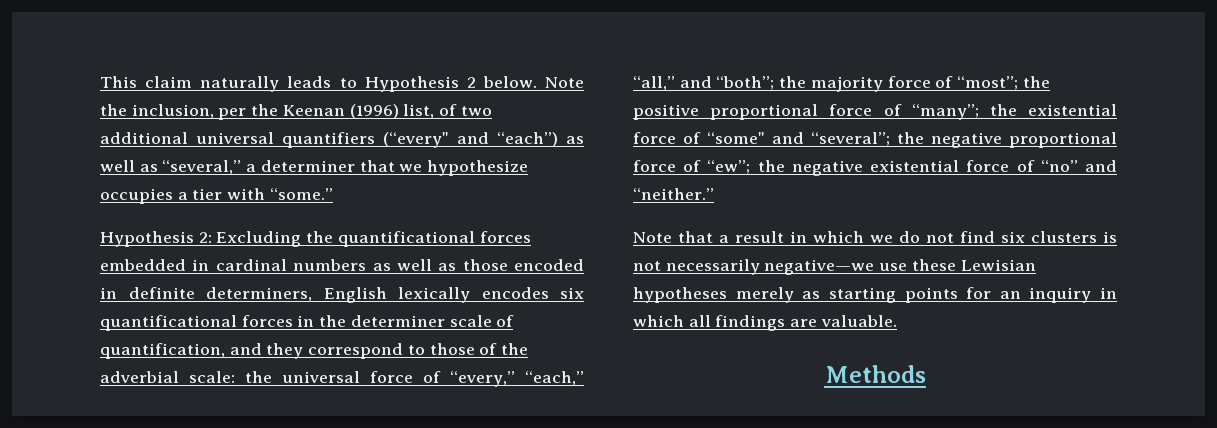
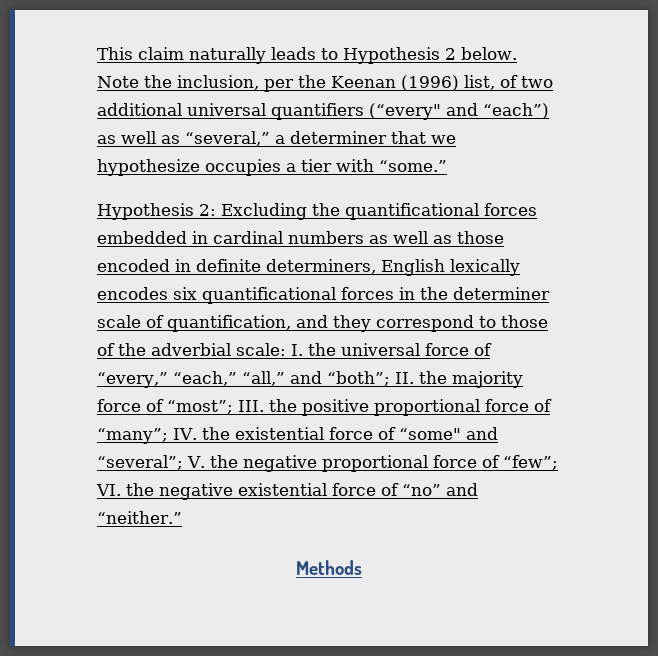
(235, 377) none -> [291,344,303,356] I.
(775, 83) none -> [394,372,414,384] II.
(1019, 83) none -> [238,400,264,412] III.
(979, 112) none -> [173,428,197,440] IV.
(890, 139) none -> [187,456,205,468] V.
[707,160,751,174] “ew”; -> [502,455,558,470] [96,484,121,496] “few”; VI.
[633,231,1117,243] [633,259,1036,275] [633,287,1117,303] [633,315,897,331] // Note that a result in which we do not find six clusters is not necessarily negative—we use these Lewisian hypotheses merely as starting points for an inquiry in which all findings are valuable. -> (182, 517) none

